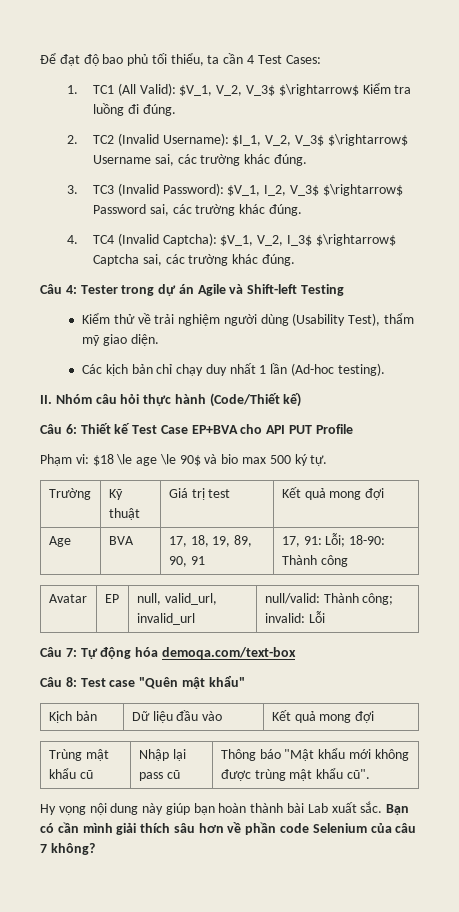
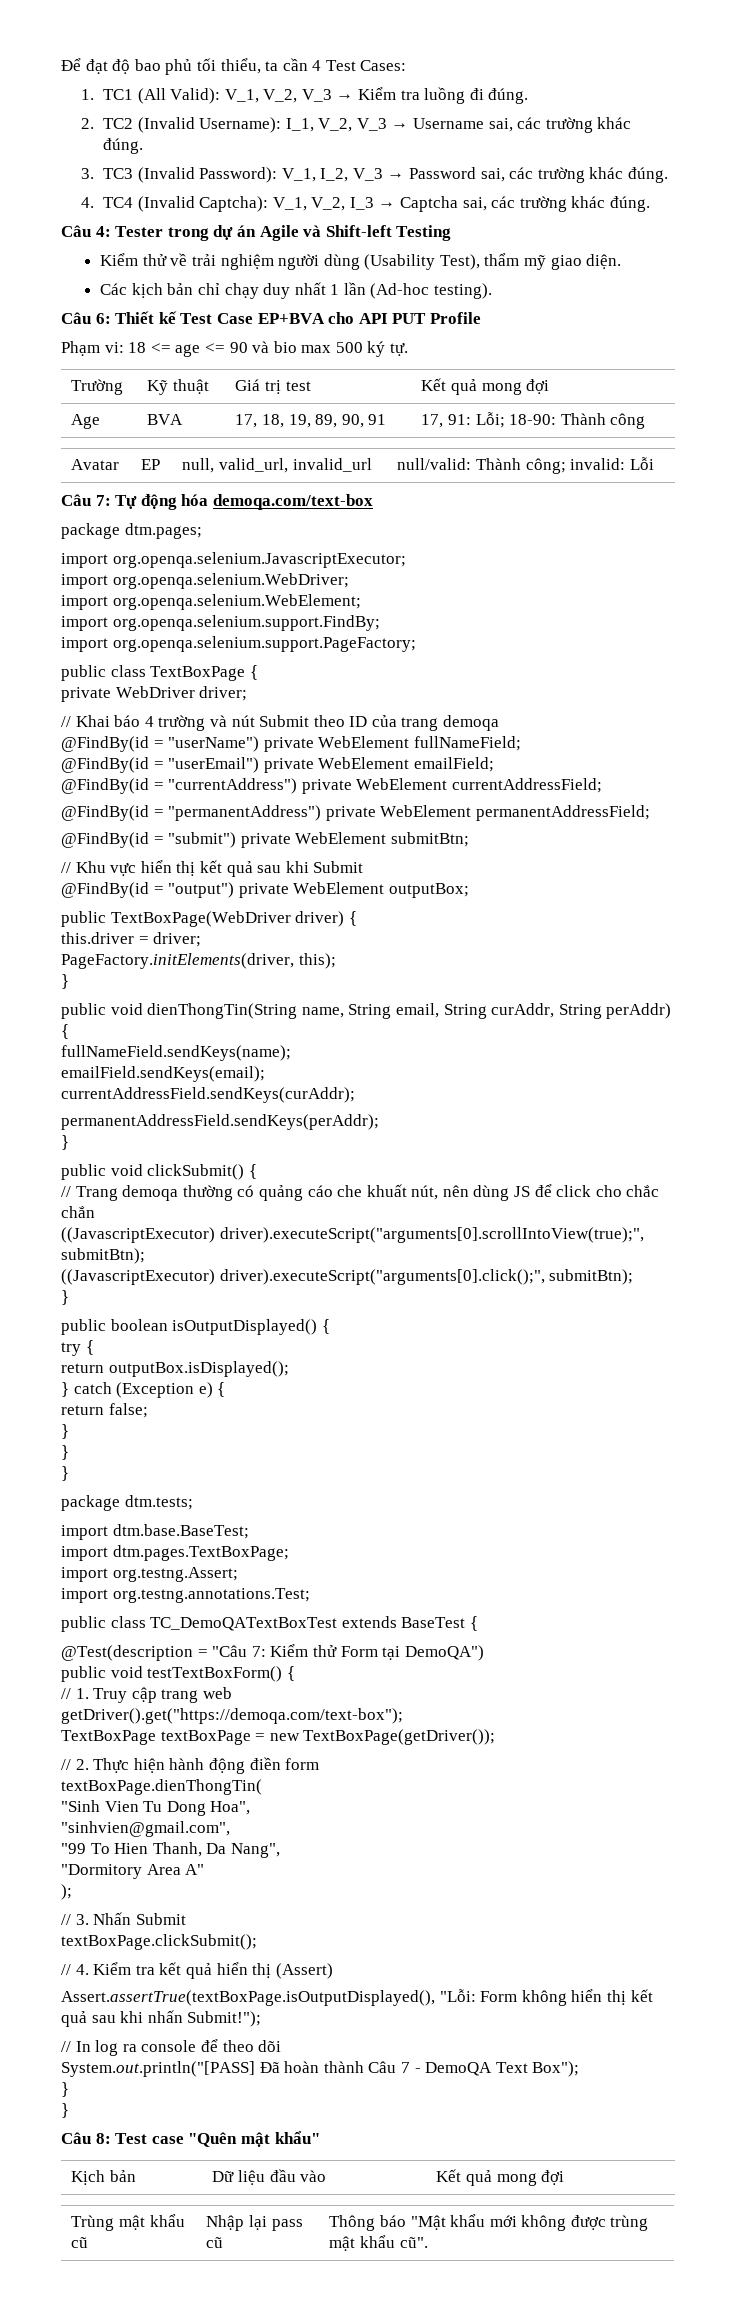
[179,84,359,96] $V_1, V_2, V_3$ $\rightarrow$ -> [224,89,354,103] V_1, V_2, V_3 →
[232,134,408,146] $I_1, V_2, V_3$ $\rightarrow$ -> [285,118,409,132] I_1, V_2, V_3 →
[227,184,403,196] $V_1, I_2, V_3$ $\rightarrow$ -> [281,168,405,182] V_1, I_2, V_3 →
[220,234,396,246] $V_1, V_2, I_3$ $\rightarrow$ -> [272,197,396,211] V_1, V_2, I_3 →
[40,393,302,407] // II. Nhóm câu hỏi thực hành (Code/Thiết kế) -> (493, 291) none
[92,454,201,466] $18 \le age \le 90$ -> [128,342,248,357] 18 <= age <= 90
(296, 653) none -> [61,523,202,539] [61,552,406,568] [61,573,349,589] [61,594,361,610] [61,615,380,631] [61,636,416,652] [61,665,258,681] [61,686,248,702] [61,715,500,731] [61,736,521,752] [61,757,494,773] [61,778,602,794] [61,805,650,821] [61,832,469,848] [61,860,364,877] [61,882,469,898] [61,911,357,927] [61,932,202,947] [61,953,336,969] [61,974,69,989] [61,1003,672,1019] [61,1024,69,1039] [61,1045,291,1061] [61,1066,265,1082] [61,1087,355,1103] [61,1114,379,1130] [61,1135,69,1150] [61,1164,257,1180] [61,1184,660,1201] [61,1206,95,1218] [61,1227,644,1243] [61,1248,145,1264] [61,1269,634,1285] [61,1290,69,1305] [61,1319,330,1335] [61,1340,94,1356] [61,1361,289,1377] [61,1382,226,1398] [61,1403,148,1418] [61,1424,69,1439] [61,1445,69,1460] [61,1466,69,1481] [61,1495,193,1511] [61,1524,249,1540] [61,1545,289,1561] [61,1567,238,1582] [61,1588,310,1603] [61,1616,478,1632] [61,1644,484,1661] [61,1666,295,1682] [61,1687,232,1703] [61,1708,403,1724] [61,1729,496,1745] [61,1757,320,1774] [61,1779,262,1795] [61,1800,251,1816] [61,1821,230,1837] [61,1842,280,1858] [61,1864,205,1879] [61,1884,72,1900] [61,1912,186,1925] [61,1934,257,1950] [61,1962,333,1979] [61,1989,653,2006] [61,2010,262,2027] [61,2039,282,2056] [61,2061,580,2077] [61,2082,69,2097] [61,2103,69,2118] // package dtm.pages; // import org.openqa.selenium.JavascriptExecutor; // import org.openqa.selenium.WebDriver; // import org.openqa.selenium.WebElement; // import org.openqa.selenium.support.FindBy; // import org.openqa.selenium.support.PageFactory; // public class TextBoxPage { // private WebDriver driver; // // Khai báo 4 trường và nút Submit theo ID của trang demoqa // @FindBy(id = "userName") private WebElement fullNameField; // @FindBy(id = "userEmail") private WebElement emailField; // @FindBy(id = "currentAddress") private WebElement currentAddressField; // @FindBy(id = "permanentAddress") private WebElement permanentAddressField; // @FindBy(id = "submit") private WebElement submitBtn; // // Khu vực hiển thị kết quả sau khi Submit // @FindBy(id = "output") private WebElement outputBox; // public TextBoxPage(WebDriver driver) { // this.driver = driver; // PageFactory.initElements(driver, this); // } // public void dienThongTin(String name, String email, String curAddr, String perAddr) { // fullNameField.sendKeys(name); // emailField.sendKeys(email); // currentAddressField.sendKeys(curAddr); // permanentAddressField.sendKeys(perAddr); // } // public void clickSubmit() { // // Trang demoqa thường có quảng cáo che khuất nút, nên dùng JS để click cho chắc chắn // ((JavascriptExecutor) driver).executeScript("arguments[0].scrollIntoView(true);", submitBtn); // ((JavascriptExecutor) driver).executeScript("arguments[0].click();", submitBtn); // } // public boolean isOutputDisplayed() { // try { // return outputBox.isDisplayed(); // } catch (Exception e) { // return false; // } // } // } // package dtm.tests; // import dtm.base.BaseTest; // import dtm.pages.TextBoxPage; // import org.testng.Assert; // import org.testng.annotations.Test; // public class TC_DemoQATextBoxTest extends BaseTest { // @Test(description = "Câu 7: Kiểm thử Form tại DemoQA") // public void testTextBoxForm() { // // 1. Truy cập trang web // getDriver().get("https://demoqa.com/text-box"); // TextBoxPage textBoxPage = new TextBoxPage(getDriver()); // // 2. Thực hiện hành động điền form // textBoxPage.dienThongTin( // "Sinh Vien Tu Dong Hoa", // "sinhvien@gmail.com", // "99 To Hien Thanh, Da Nang", // "Dormitory Area A" // ); // // 3. Nhấn Submit // textBoxPage.clickSubmit(); // // 4. Kiểm tra kết quả hiển thị (Assert) // Assert.assertTrue(textBoxPage.isOutputDisplayed(), "Lỗi: Form không hiển thị kết quả sau khi nhấn Submit!"); // // In log ra console để theo dõi // System.out.println("[PASS] Đã hoàn thành Câu 7 - DemoQA Text Box"); // } // }
[40,801,410,815] [40,822,417,835] [40,843,95,855] // Hy vọng nội dung này giúp bạn hoàn thành bài Lab xuất sắc. Bạn có cần mình giải thích sâu hơn về phần code Selenium của câu 7 không? -> (428, 2242) none

